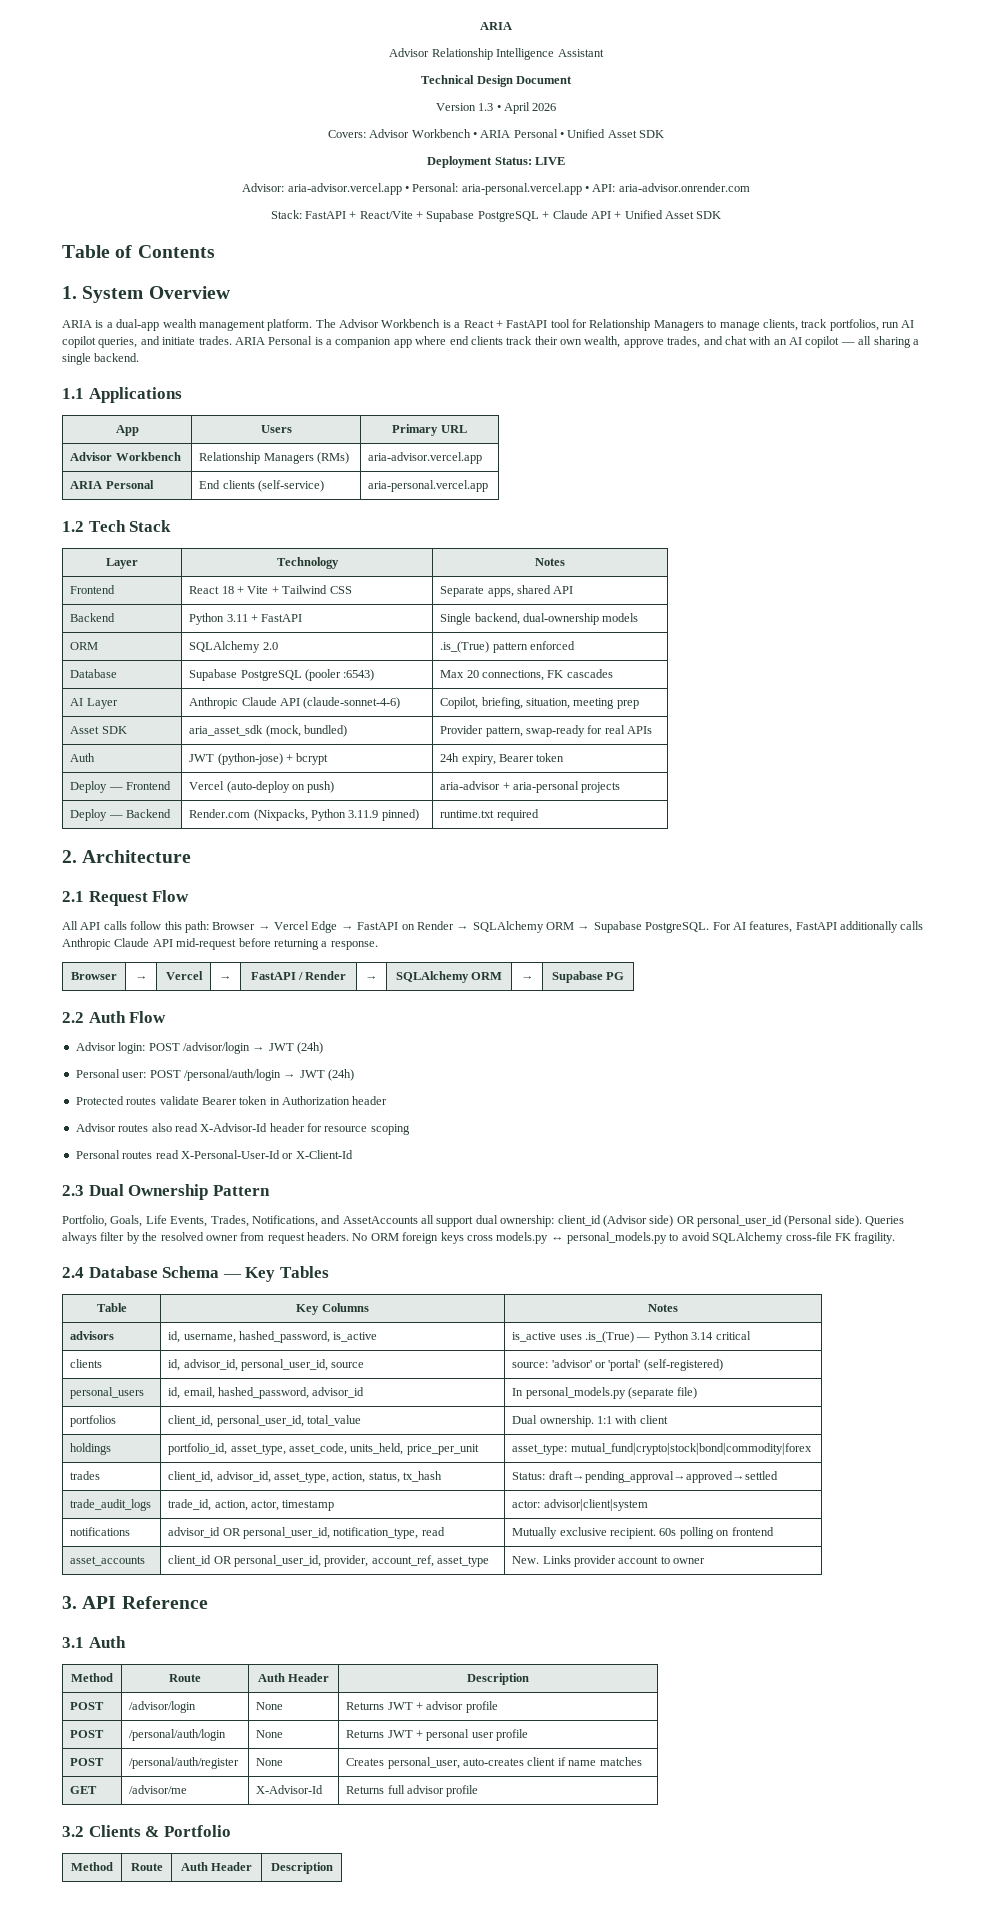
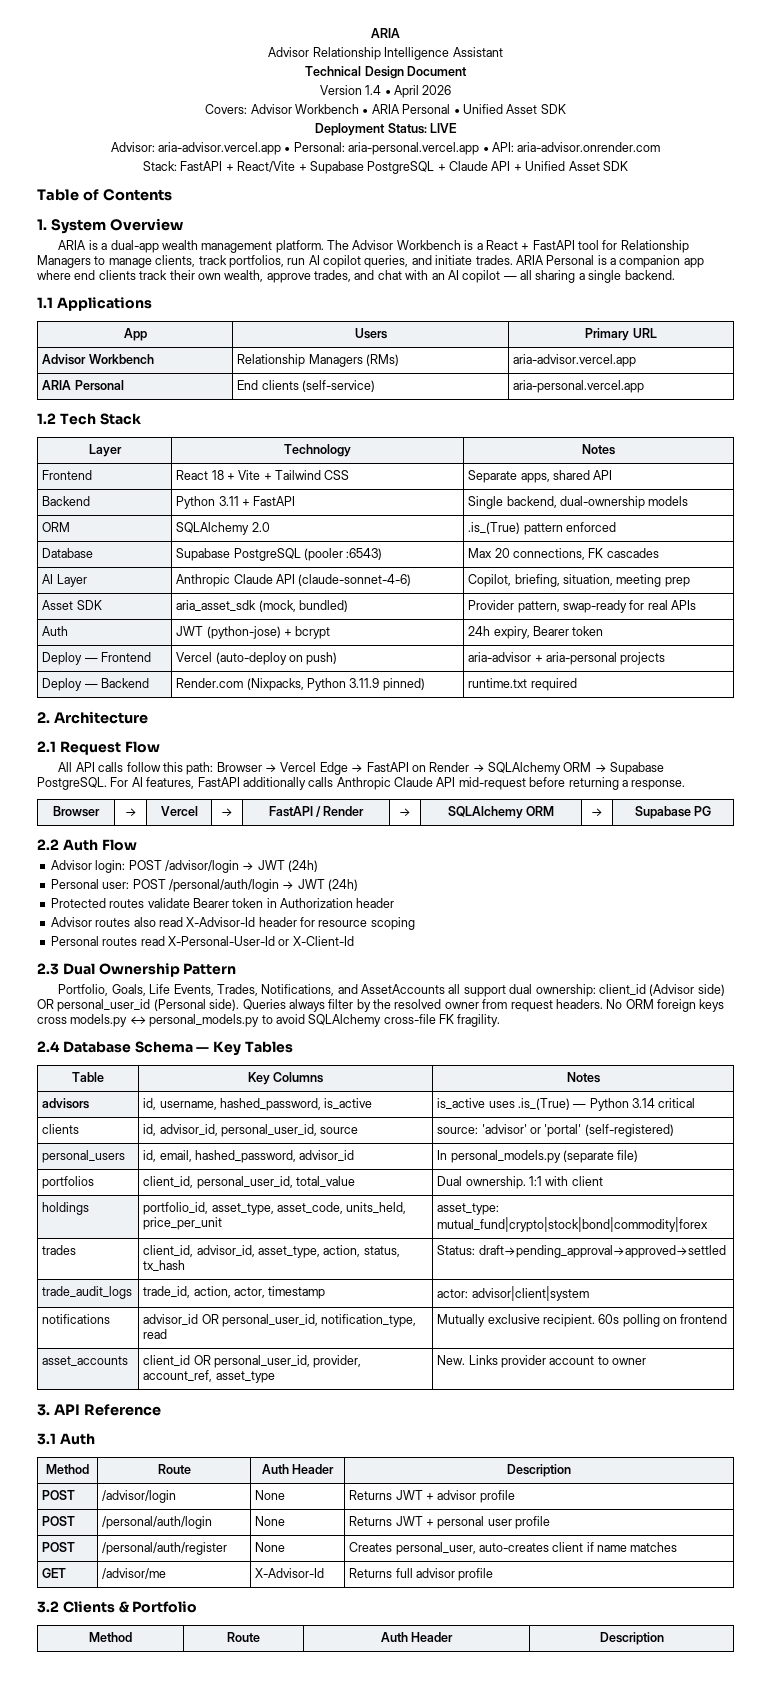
[478,103,494,111] 1.3 -> [365,85,382,95] 1.4

